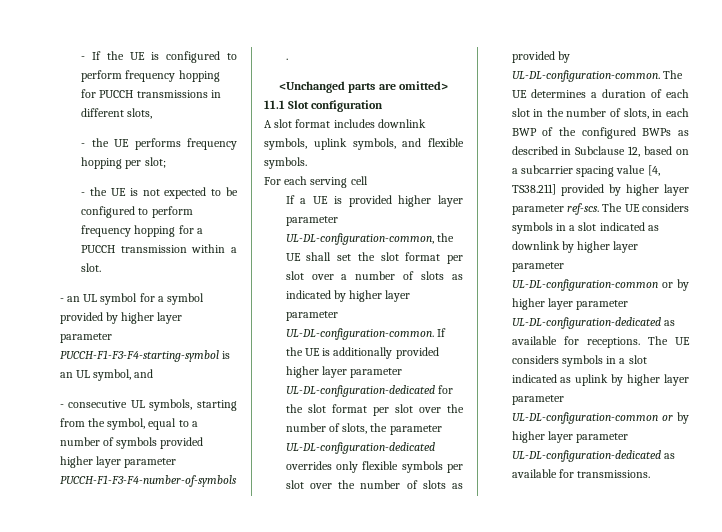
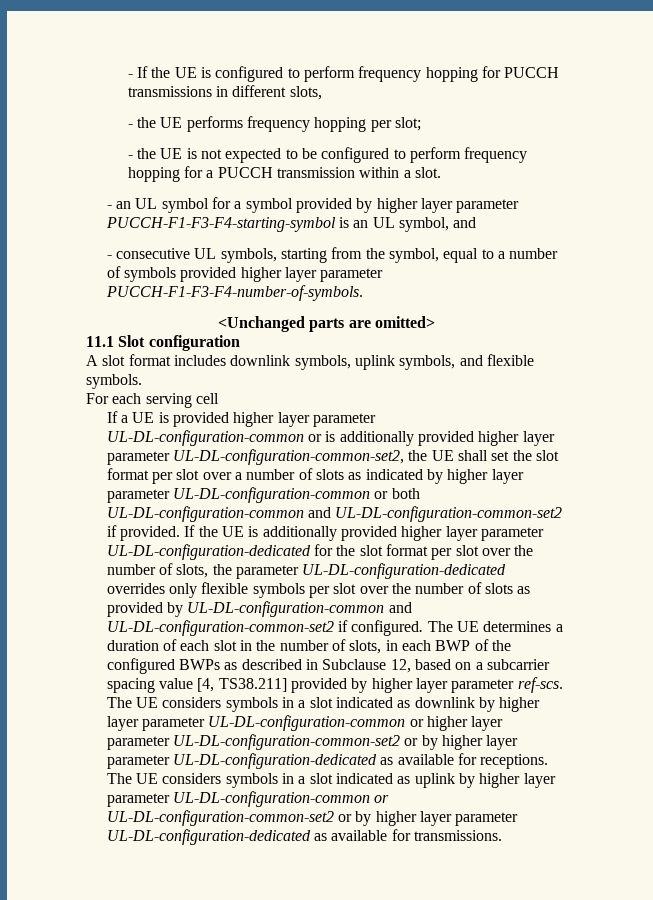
[285,233,434,245] UL-DL-configuration-common, -> [106,430,555,446] [106,449,405,465] UL-DL-configuration-common or is additionally provided higher layer parameter UL-DL-configuration-common-set2,
[285,328,434,340] UL-DL-configuration-common. -> [173,487,420,503] [106,506,563,522] [106,525,181,541] UL-DL-configuration-common or both UL-DL-configuration-common and UL-DL-configuration-common-set2 if provided.
[511,70,660,82] UL-DL-configuration-common. -> [187,601,412,617] [106,620,424,636] UL-DL-configuration-common and UL-DL-configuration-common-set2 if configured.
(673, 285) none -> [427,716,504,731] [106,734,419,750] higher layer parameter UL-DL-configuration-common-set2 or
(673, 418) none -> [106,810,353,826] UL-DL-configuration-common-set2 or

